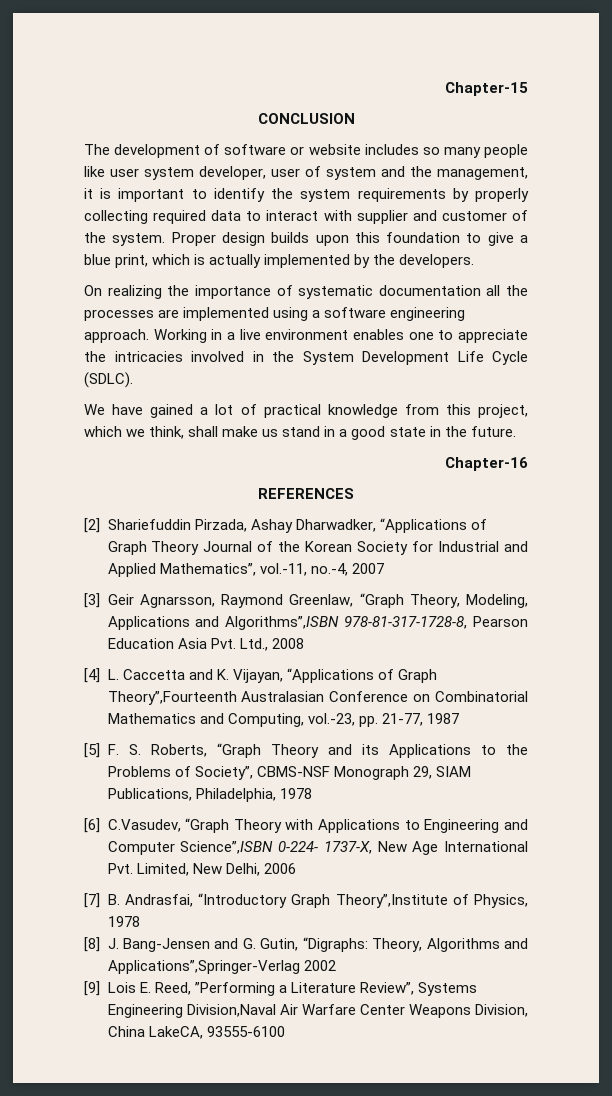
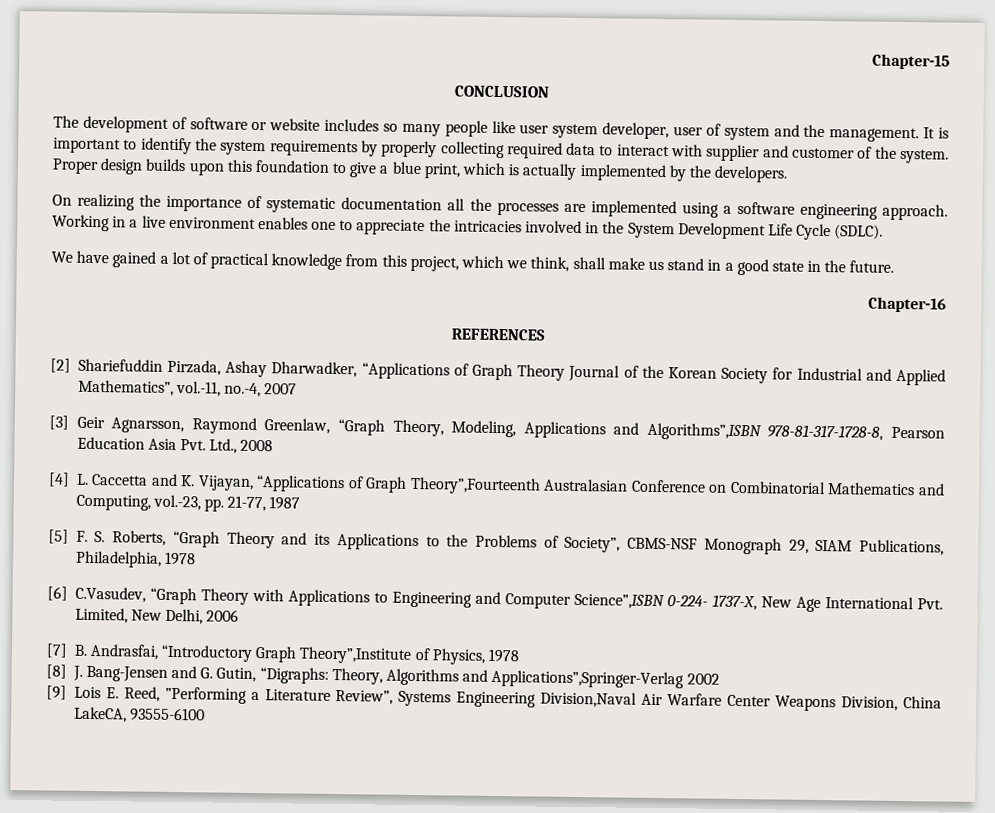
[437,167,528,180] [84,188,93,199] management, it -> [829,127,936,143] management. It

